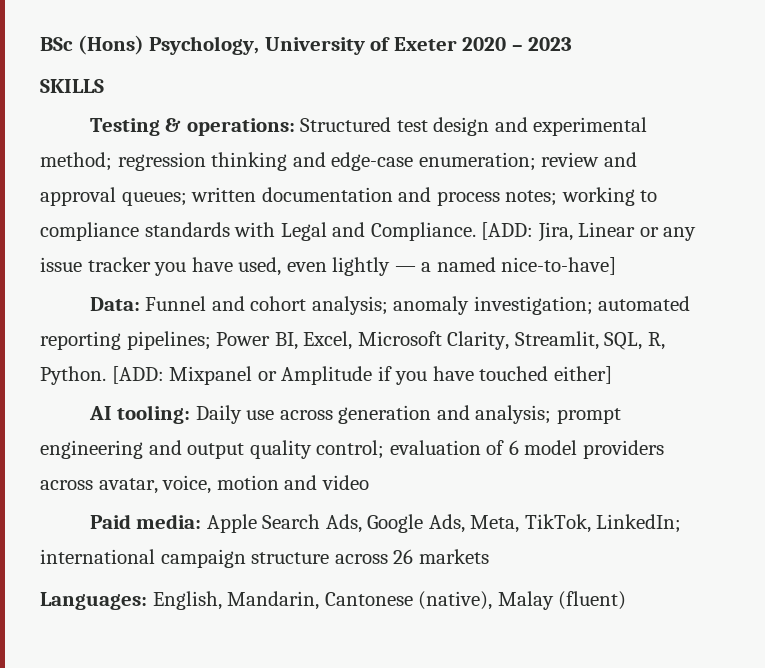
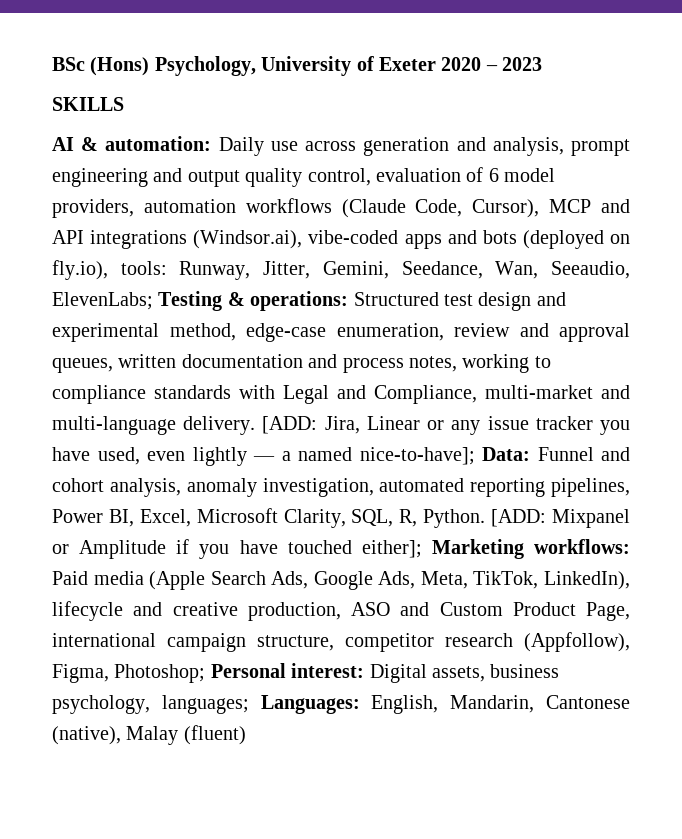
(104, 86) none -> [52,136,630,156] [52,167,556,187] [52,198,630,218] [52,230,630,249] [52,260,630,280] [52,292,153,310] AI & automation: Daily use across generation and analysis, prompt engineering and output quality control, evaluation of 6 model providers, automation workflows (Claude Code, Cursor), MCP and API integrations (Windsor.ai), vibe-coded apps and bots (deployed on fly.io), tools: Runway, Jitter, Gemini, Seedance, Wan, Seeaudio, ElevenLabs;
[40,152,536,171] method; regression thinking and edge-case enumeration; -> [169,323,444,342] method, edge-case enumeration,
[121,192,187,206] queues; -> [52,358,113,373] queues,
[505,190,558,206] notes; -> [408,356,457,372] notes,
[370,222,476,241] Compliance. -> [374,385,630,404] [52,416,256,435] Compliance, multi-market and multi-language delivery.
[501,257,617,275] nice-to-have] // -> [359,447,475,465] nice-to-have];
[311,296,593,315] analysis; anomaly investigation; -> [109,478,374,497] analysis, anomaly investigation,
[126,331,211,350] pipelines; -> [550,478,630,497] pipelines,
[514,331,599,350] Streamlit, -> (346, 518) none
[553,366,612,384] [88,405,621,424] [40,440,664,459] [40,475,369,494] [89,514,257,533] either] // AI tooling: Daily use across generation and analysis; prompt engineering and output quality control; evaluation of 6 model providers across avatar, voice, motion and video // Paid media: Apple -> [361,539,630,559] [52,571,206,590] either]; Marketing workflows: Paid media (Apple
[596,514,682,533] [40,549,489,568] LinkedIn; international campaign structure across 26 markets // -> [543,571,630,590] [52,601,630,621] [52,632,630,652] [52,663,560,683] [52,695,249,714] LinkedIn), lifecycle and creative production, ASO and Custom Product Page, international campaign structure, competitor research (Appfollow), Figma, Photoshop; Personal interest: Digital assets, business psychology, languages;

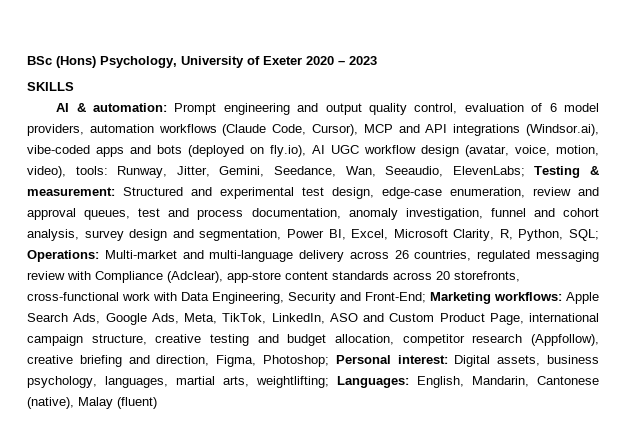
[218,137,630,156] Daily use across generation and analysis, prompt -> [174,103,217,115] Prompt
(108, 270) none -> [312,145,599,157] [27,166,66,178] AI UGC workflow design (avatar, voice, motion, video),
[250,291,566,311] [52,323,236,342] operations: Structured test design and experimental method, -> [27,187,374,199] measurement: Structured and experimental test design,
[118,354,551,373] [52,385,630,404] [52,416,630,435] [52,447,630,466] [52,478,630,497] written documentation and process notes, working to compliance standards with Legal and Compliance, multi-market and multi-language delivery. [ADD: Jira, Linear or any issue tracker you have used, even lightly — a named nice-to-have]; Data: Funnel and cohort analysis, anomaly investigation, automated reporting pipelines, -> [138,208,600,220] [27,229,282,241] test and process documentation, anomaly investigation, funnel and cohort analysis, survey design and segmentation,
[351,509,631,528] [52,539,630,559] [52,571,206,590] SQL, R, Python. [ADD: Mixpanel or Amplitude if you have touched either]; Marketing workflows: Paid media (Apple -> [499,229,599,241] [27,250,599,262] [27,271,520,283] [27,292,599,304] R, Python, SQL; Operations: Multi-market and multi-language delivery across 26 countries, regulated messaging review with Compliance (Adclear), app-store content standards across 20 storefronts, cross-functional work with Data Engineering, Security and Front-End; Marketing workflows: Apple
[543,571,630,590] [52,601,341,621] LinkedIn), lifecycle and creative production, -> [271,313,325,324] LinkedIn,
[345,632,630,652] competitor research (Appfollow), -> [155,334,599,346] [27,355,210,367] creative testing and budget allocation, competitor research (Appfollow), creative briefing and direction,
[161,695,249,714] languages; -> [105,376,329,388] languages, martial arts, weightlifting;

